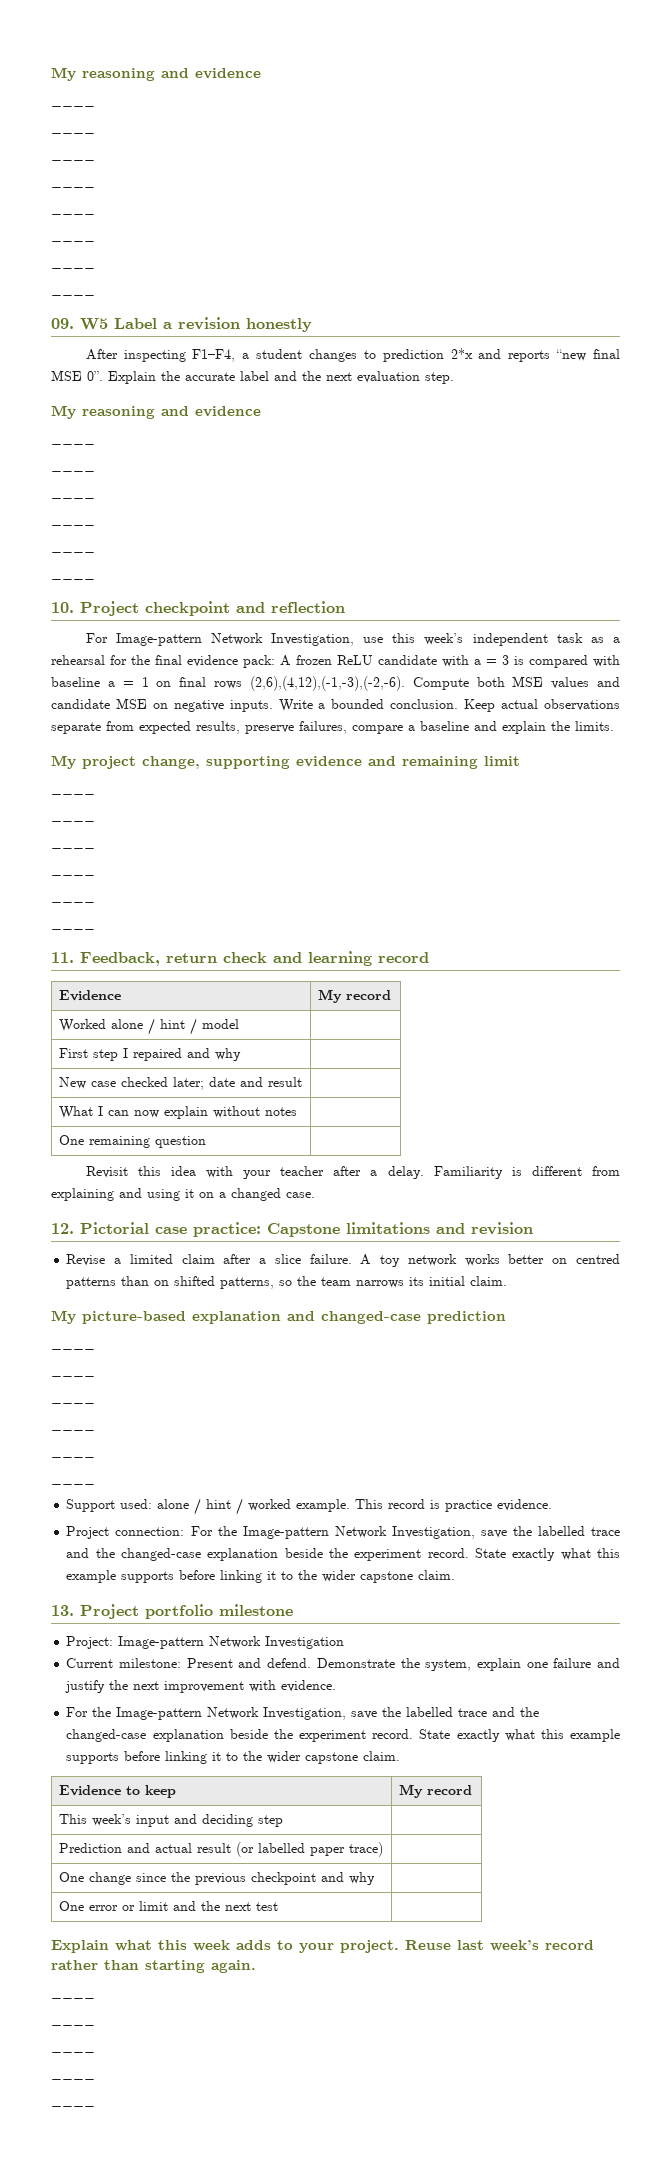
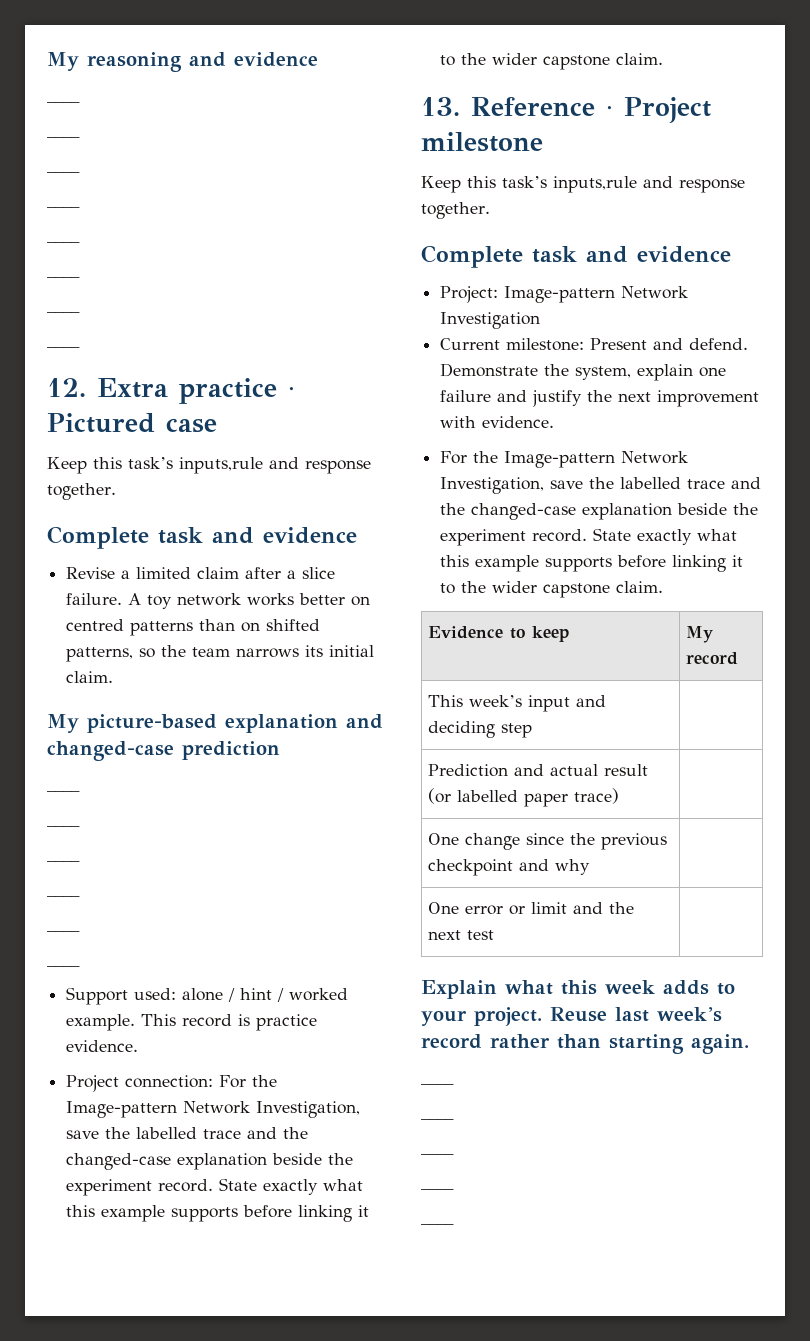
[51,317,312,332] [85,348,620,362] [51,370,454,384] [51,405,261,419] [51,442,95,445] [51,469,95,472] [51,496,95,499] [51,523,95,526] [51,550,95,553] [51,577,95,580] [51,601,345,616] [85,633,620,646] [51,655,620,668] [51,676,620,691] [51,698,621,712] [51,721,614,734] [51,755,520,769] [51,792,95,795] [51,819,95,822] [51,846,95,849] [51,873,95,876] [51,900,95,903] [51,927,95,930] [51,951,429,966] [59,990,122,1001] [318,989,392,1003] [59,1018,240,1035] [59,1048,242,1061] [59,1077,303,1090] [59,1106,298,1119] [59,1135,207,1148] [85,1166,620,1179] [51,1188,315,1201] [51,1222,533,1237] 09. W5 Label a revision honestly // After inspecting F1–F4, a student changes to prediction 2*x and reports “new final MSE 0”. Explain the accurate label and the next evaluation step. // My reasoning and evidence // ____ // ____ // ____ // ____ // ____ // ____ // 10. Project checkpoint and reflection // For Image-pattern Network Investigation, use this week’s independent task as a rehearsal for the final evidence pack: A frozen ReLU candidate with a = 3 is compared with baseline a = 1 on final rows (2,6),(4,12),(-1,-3),(-2,-6). Compute both MSE values and candidate MSE on negative inputs. Write a bounded conclusion. Keep actual observations separate from expected results, preserve failures, compare a baseline and explain the limits. // My project change, supporting evidence and remaining limit // ____ // ____ // ____ // ____ // ____ // ____ // 11. Feedback, return check and learning record // Evidence | My record // Worked alone / hint / model | // First step I repaired and why | // New case checked later; date and result | // What I can now explain without notes | // One remaining question | // Revisit this idea with your teacher after a delay. Familiarity is different from explaining and using it on a changed case. // 12. Pictorial case practice: Capstone limitations and revision -> [47,378,295,404] [47,413,217,433] [47,457,371,474] [47,483,116,500] [47,526,357,549] 12. Extra practice · Pictured case // Keep this task’s inputs,rule and response together. // Complete task and evidence
[80,1604,293,1619] Project portfolio milestone -> [471,97,711,123] [421,132,543,152] [421,176,745,193] [421,202,490,219] [421,245,731,268] Reference · Project milestone // Keep this task’s inputs,rule and response together. // Complete task and evidence

